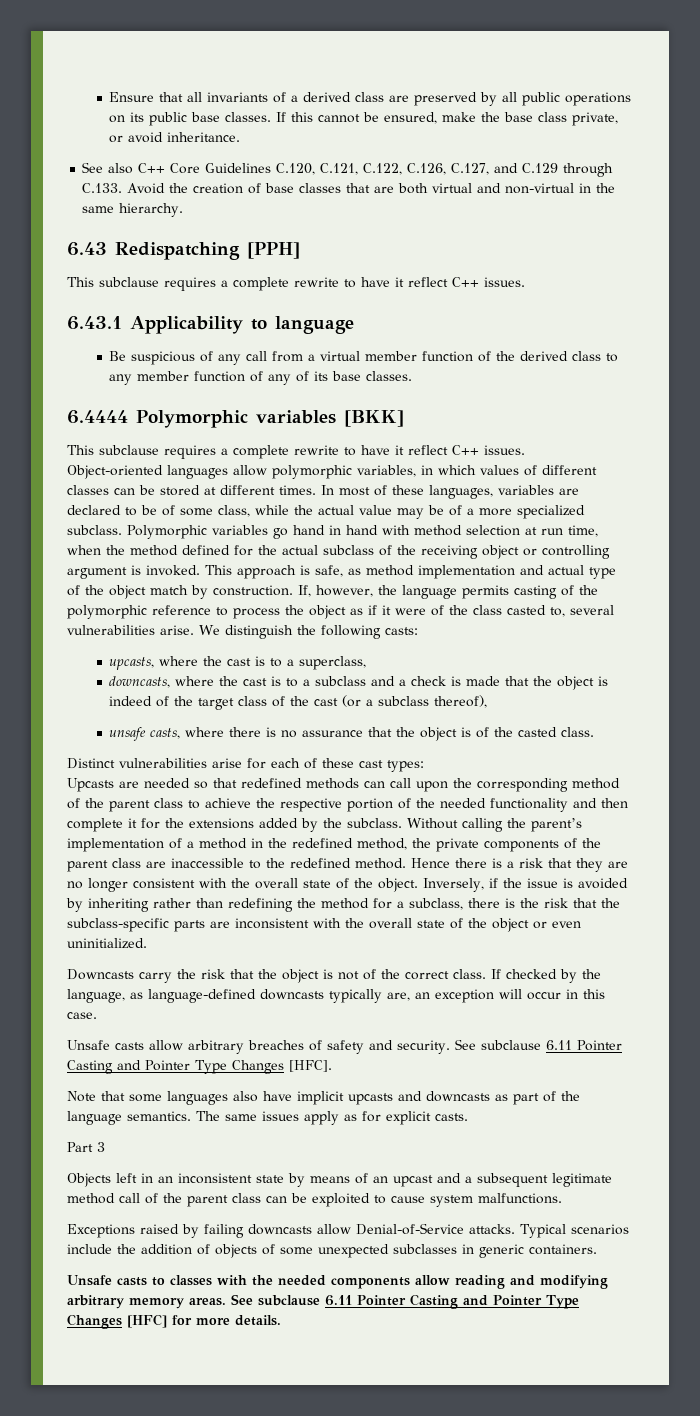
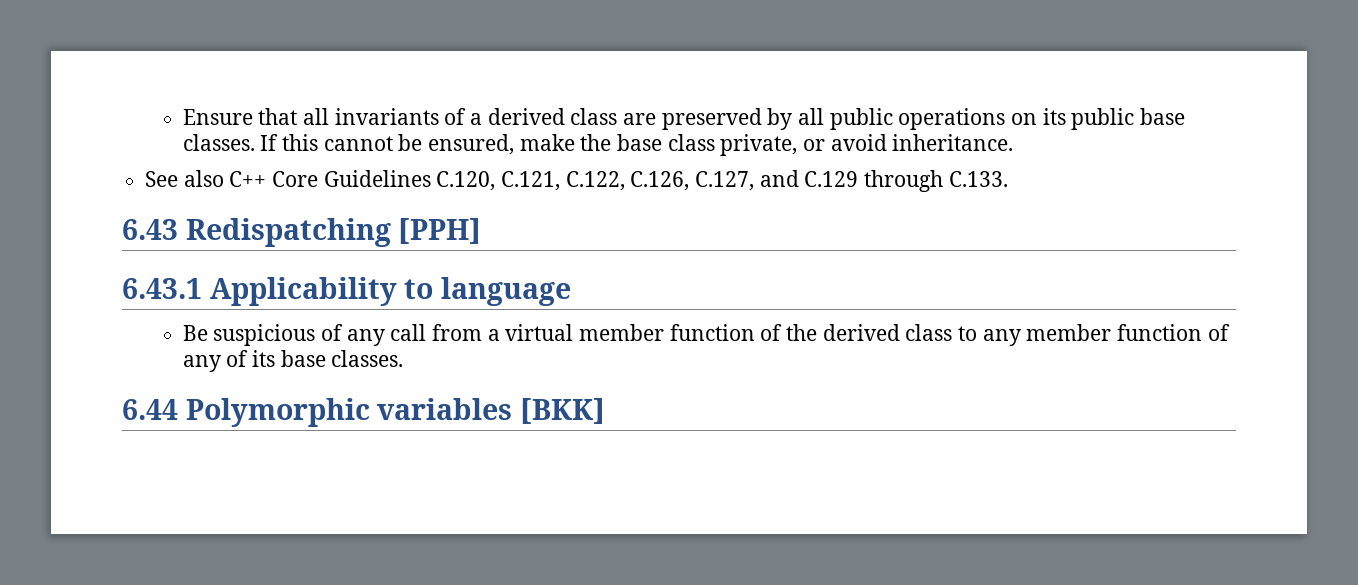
[127,183,616,194] [82,203,184,217] [67,242,300,260] [67,277,525,291] Avoid the creation of base classes that are both virtual and non-virtual in the same hierarchy. // 6.43 Redispatching [PPH] // This subclause requires a complete rewrite to have it reflect C++ issues. -> [122,218,482,247] // 6.43 Redispatching [PPH]
[67,410,128,424] 6.4444 -> [122,399,178,420] 6.44
[67,445,525,459] [67,465,597,479] [67,485,579,499] [67,505,585,519] [67,525,598,539] [67,545,610,559] [67,565,616,579] [67,585,598,599] [67,605,614,619] [67,625,418,639] [109,656,367,670] [109,676,609,690] [109,695,488,710] [109,727,595,741] [67,758,424,772] [67,778,620,792] [67,798,628,812] [67,818,582,832] [67,838,601,852] [67,858,628,872] [67,878,628,892] [66,898,620,912] [67,918,581,932] [67,938,147,949] [67,969,601,983] [67,989,605,1003] [67,1012,97,1019] [67,1039,622,1054] [67,1060,332,1074] [67,1091,580,1105] [67,1111,468,1125] [67,1142,105,1152] [67,1173,612,1187] [67,1193,562,1207] [67,1223,629,1238] [67,1244,597,1258] [67,1275,608,1289] [67,1294,579,1309] [67,1314,281,1329] // This subclause requires a complete rewrite to have it reflect C++ issues. // Object-oriented languages allow polymorphic variables, in which values of different classes can be stored at different times. In most of these languages, variables are declared to be of some class, while the actual value may be of a more specialized subclass. Polymorphic variables go hand in hand with method selection at run time, when the method defined for the actual subclass of the receiving object or controlling argument is invoked. This approach is safe, as method implementation and actual type of the object match by construction. If, however, the language permits casting of the polymorphic reference to process the object as if it were of the class casted to, several vulnerabilities arise. We distinguish the following casts: // upcasts, where the cast is to a superclass, // downcasts, where the cast is to a subclass and a check is made that the object is indeed of the target class of the cast (or a subclass thereof), // unsafe casts, where there is no assurance that the object is of the casted class. // Distinct vulnerabilities arise for each of these cast types: // Upcasts are needed so that redefined methods can call upon the corresponding method of the parent class to achieve the respective portion of the needed functionality and then complete it for the extensions added by the subclass. Without calling the parent’s implementation of a method in the redefined method, the private components of the parent class are inaccessible to the redefined method. Hence there is a risk that they are no longer consistent with the overall state of the object. Inversely, if the issue is avoided by inheriting rather than redefining the method for a subclass, there is the risk that the subclass-specific parts are inconsistent with the overall state of the object or even uninitialized. // Downcasts carry the risk that the object is not of the correct class. If checked by the language, as language-defined downcasts typically are, an exception will occur in this case. // Unsafe casts allow arbitrary breaches of safety and security. See subclause 6.11 Pointer Casting and Pointer Type Changes [HFC]. // Note that some languages also have implicit upcasts and downcasts as part of the language semantics. The same issues apply as for explicit casts. // Part 3 // Objects left in an inconsistent state by means of an upcast and a subsequent legitimate method call of the parent class can be exploited to cause system malfunctions. // Exceptions raised by failing downcasts allow Denial-of-Service attacks. Typical scenarios include the addition of objects of some unexpected subclasses in generic containers. // Unsafe casts to classes with the needed components allow reading and modifying arbitrary memory areas. See subclause 6.11 Pointer Casting and Pointer Type Changes [HFC] for more details. -> (606, 411) none

